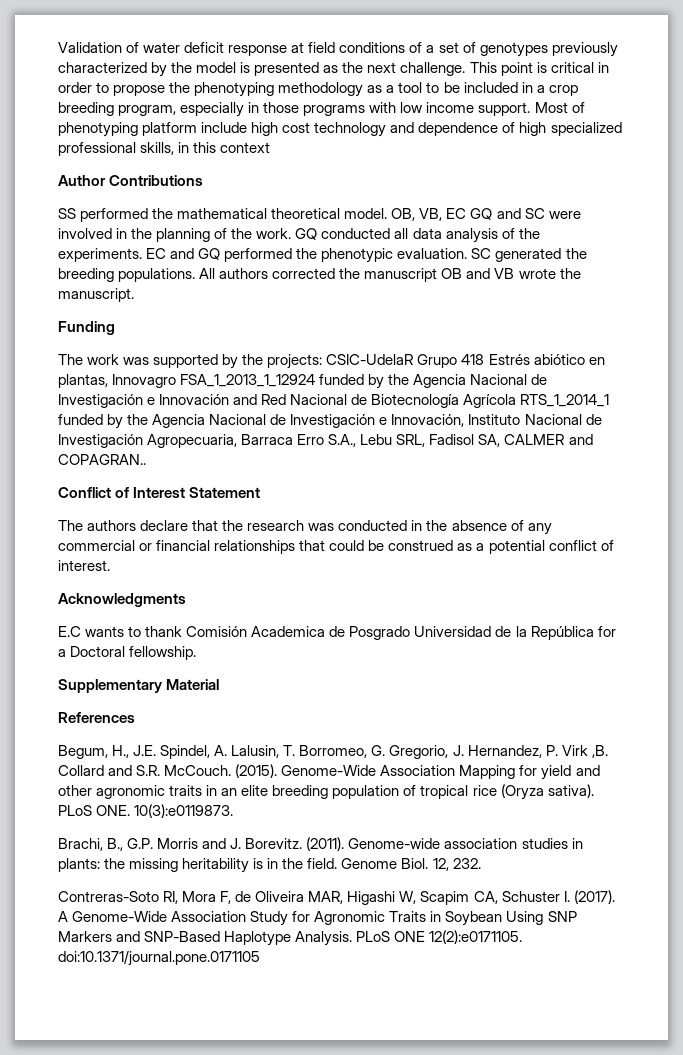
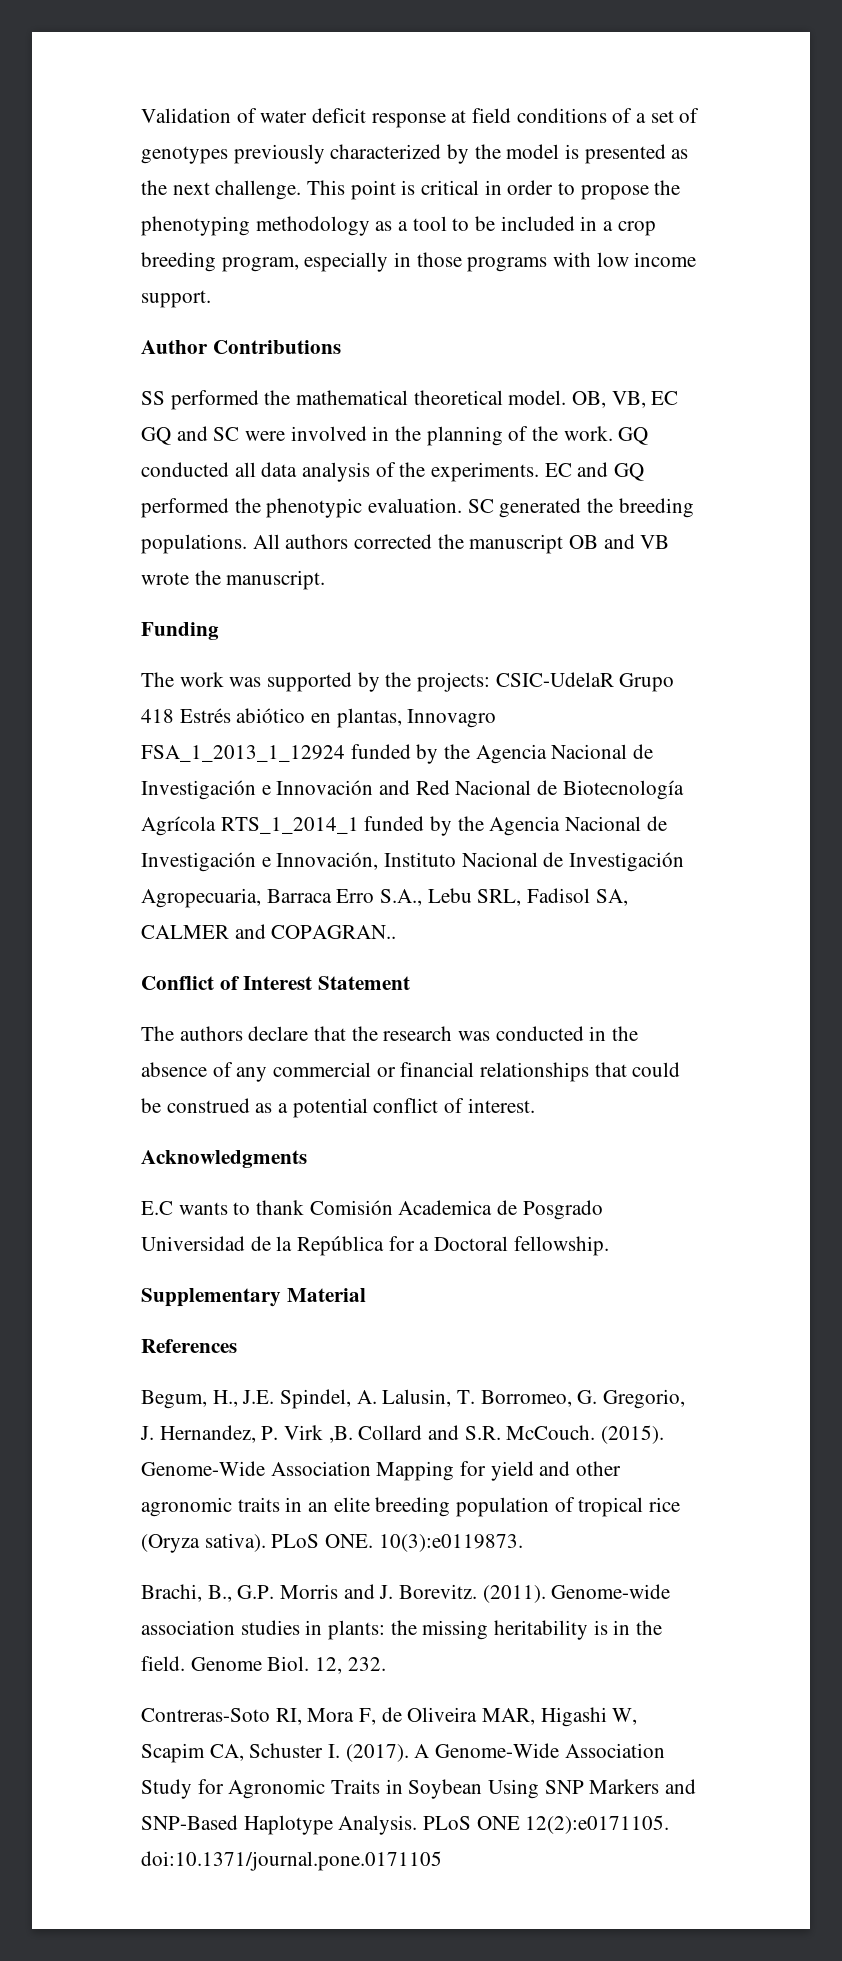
[534,102,585,113] [58,122,622,137] [58,142,271,156] Most of phenotyping platform include high cost technology and dependence of high specialized professional skills, in this context -> (211, 299) none

